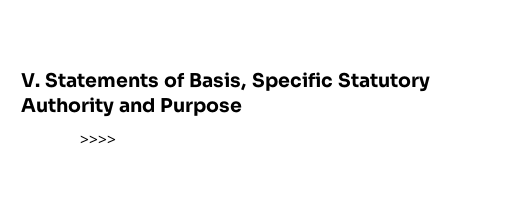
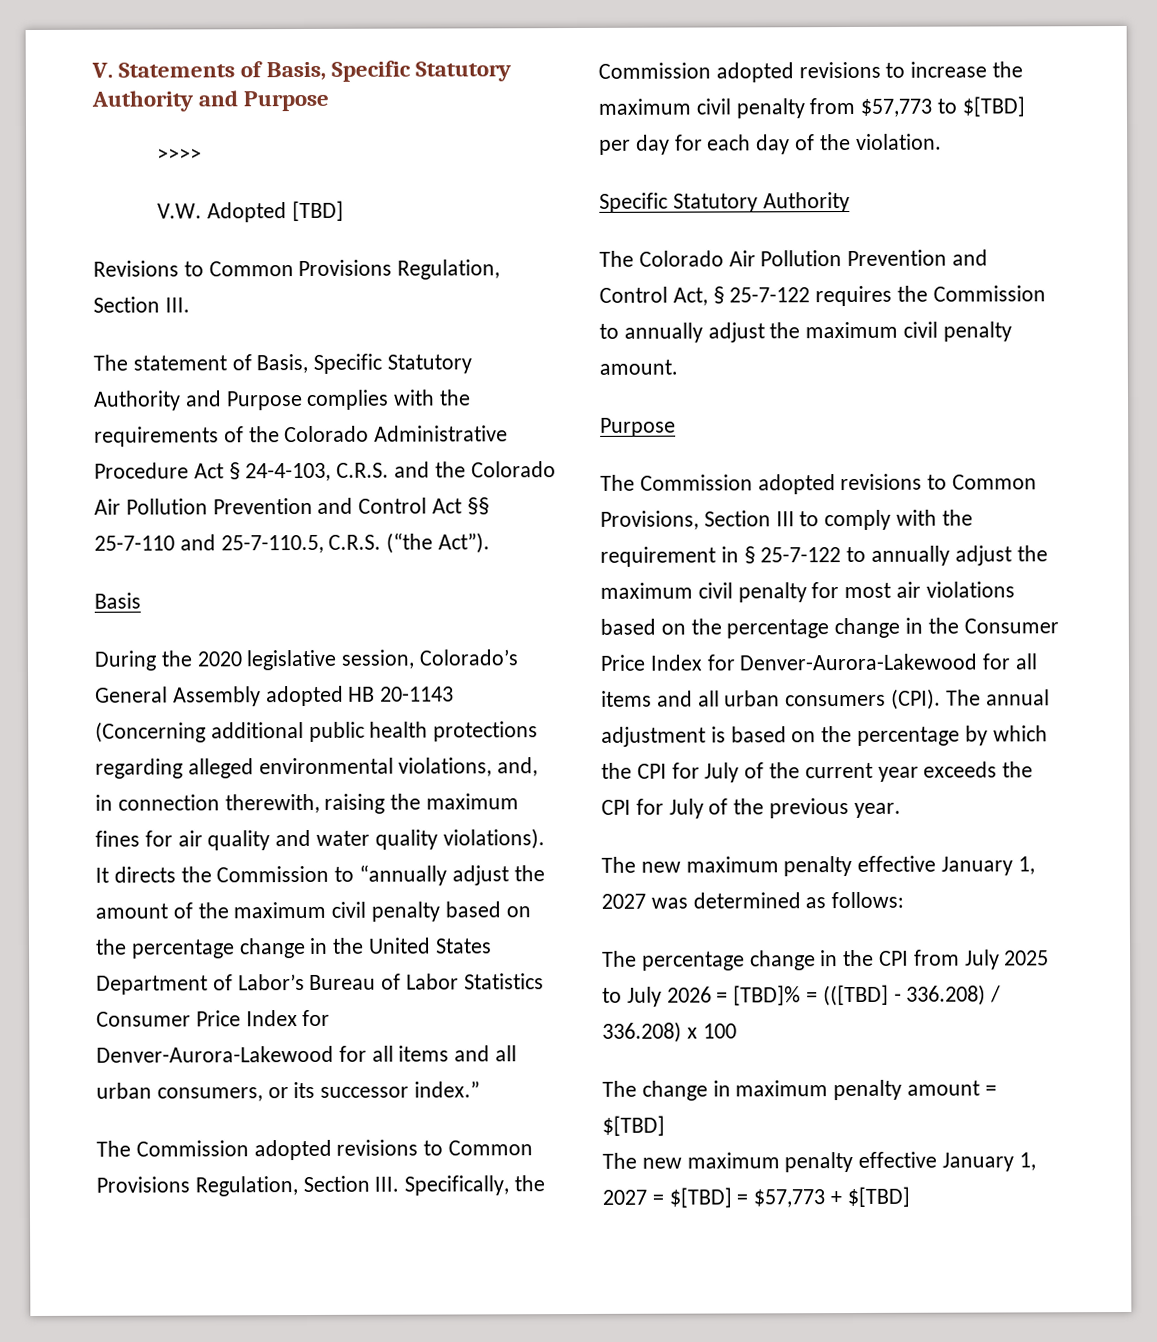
(116, 140) none -> [157,200,344,223] [93,259,501,280] [93,296,190,313] [93,353,473,374] [93,389,472,411] [94,425,509,447] [94,461,556,482] [94,497,490,515] [94,532,491,554] [94,592,141,609] [94,649,519,671] [95,685,455,707] [95,721,539,743] [95,757,539,779] [95,793,520,814] [95,828,545,851] [95,864,545,886] [95,901,531,922] [95,937,492,959] [96,973,544,995] [96,1009,331,1027] [96,1045,518,1063] [96,1081,481,1102] [96,1139,534,1161] [96,1175,546,1197] [598,61,1024,83] [598,96,1025,119] [599,133,942,155] [599,192,850,213] [599,249,989,267] [599,285,1046,307] [599,321,1012,343] [599,359,678,375] [600,417,676,437] [600,473,1038,495] [600,509,973,531] [600,545,1048,567] [600,581,1015,603] [600,617,1059,639] [600,653,1038,671] [601,688,1050,710] [601,725,1048,747] [601,761,1034,783] [601,798,901,819] [601,855,1035,877] [601,891,905,909] [602,949,1050,971] [602,984,1002,1007] [602,1021,737,1043] [602,1079,997,1101] [602,1115,665,1136] [602,1151,1036,1173] [602,1186,910,1208] // V.W. Adopted [TBD] // Revisions to Common Provisions Regulation, Section III. // The statement of Basis, Specific Statutory Authority and Purpose complies with the requirements of the Colorado Administrative Procedure Act § 24-4-103, C.R.S. and the Colorado Air Pollution Prevention and Control Act §§ 25-7-110 and 25-7-110.5, C.R.S. (“the Act”). // Basis // During the 2020 legislative session, Colorado’s General Assembly adopted HB 20-1143 (Concerning additional public health protections regarding alleged environmental violations, and, in connection therewith, raising the maximum fines for air quality and water quality violations). It directs the Commission to “annually adjust the amount of the maximum civil penalty based on the percentage change in the United States Department of Labor’s Bureau of Labor Statistics Consumer Price Index for Denver-Aurora-Lakewood for all items and all urban consumers, or its successor index.” // The Commission adopted revisions to Common Provisions Regulation, Section III. Specifically, the Commission adopted revisions to increase the maximum civil penalty from $57,773 to $[TBD] per day for each day of the violation. // Specific Statutory Authority // The Colorado Air Pollution Prevention and Control Act, § 25-7-122 requires the Commission to annually adjust the maximum civil penalty amount. // Purpose // The Commission adopted revisions to Common Provisions, Section III to comply with the requirement in § 25-7-122 to annually adjust the maximum civil penalty for most air violations based on the percentage change in the Consumer Price Index for Denver-Aurora-Lakewood for all items and all urban consumers (CPI). The annual adjustment is based on the percentage by which the CPI for July of the current year exceeds the CPI for July of the previous year. // The new maximum penalty effective January 1, 2027 was determined as follows: // The percentage change in the CPI from July 2025 to July 2026 = [TBD]% = (([TBD] - 336.208) / 336.208) x 100 // The change in maximum penalty amount = $[TBD] // The new maximum penalty effective January 1, 2027 = $[TBD] = $57,773 + $[TBD]

